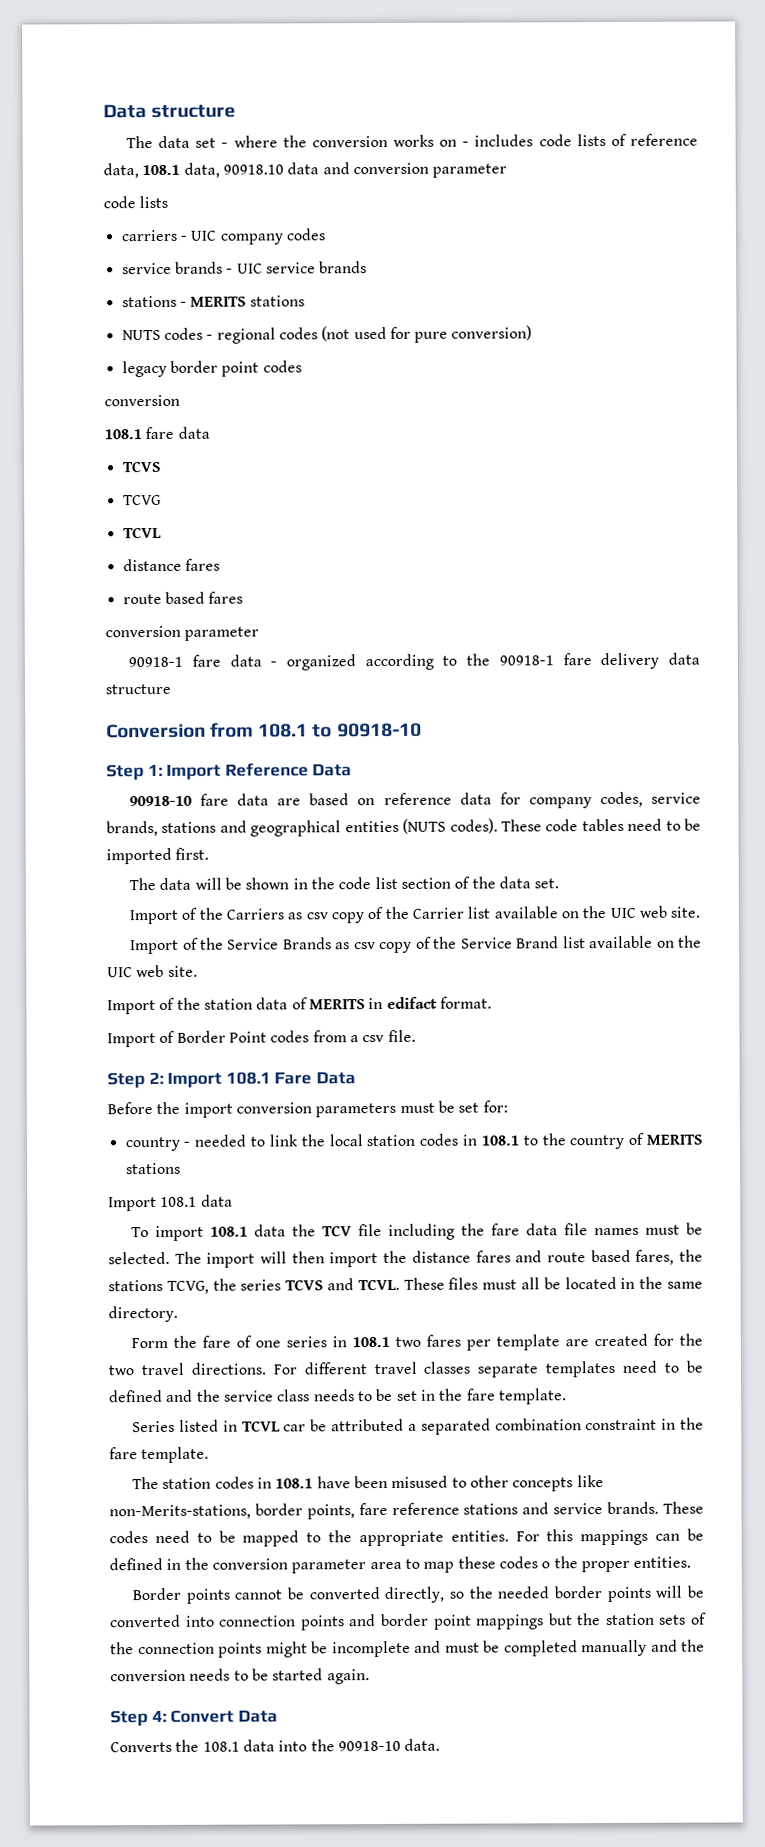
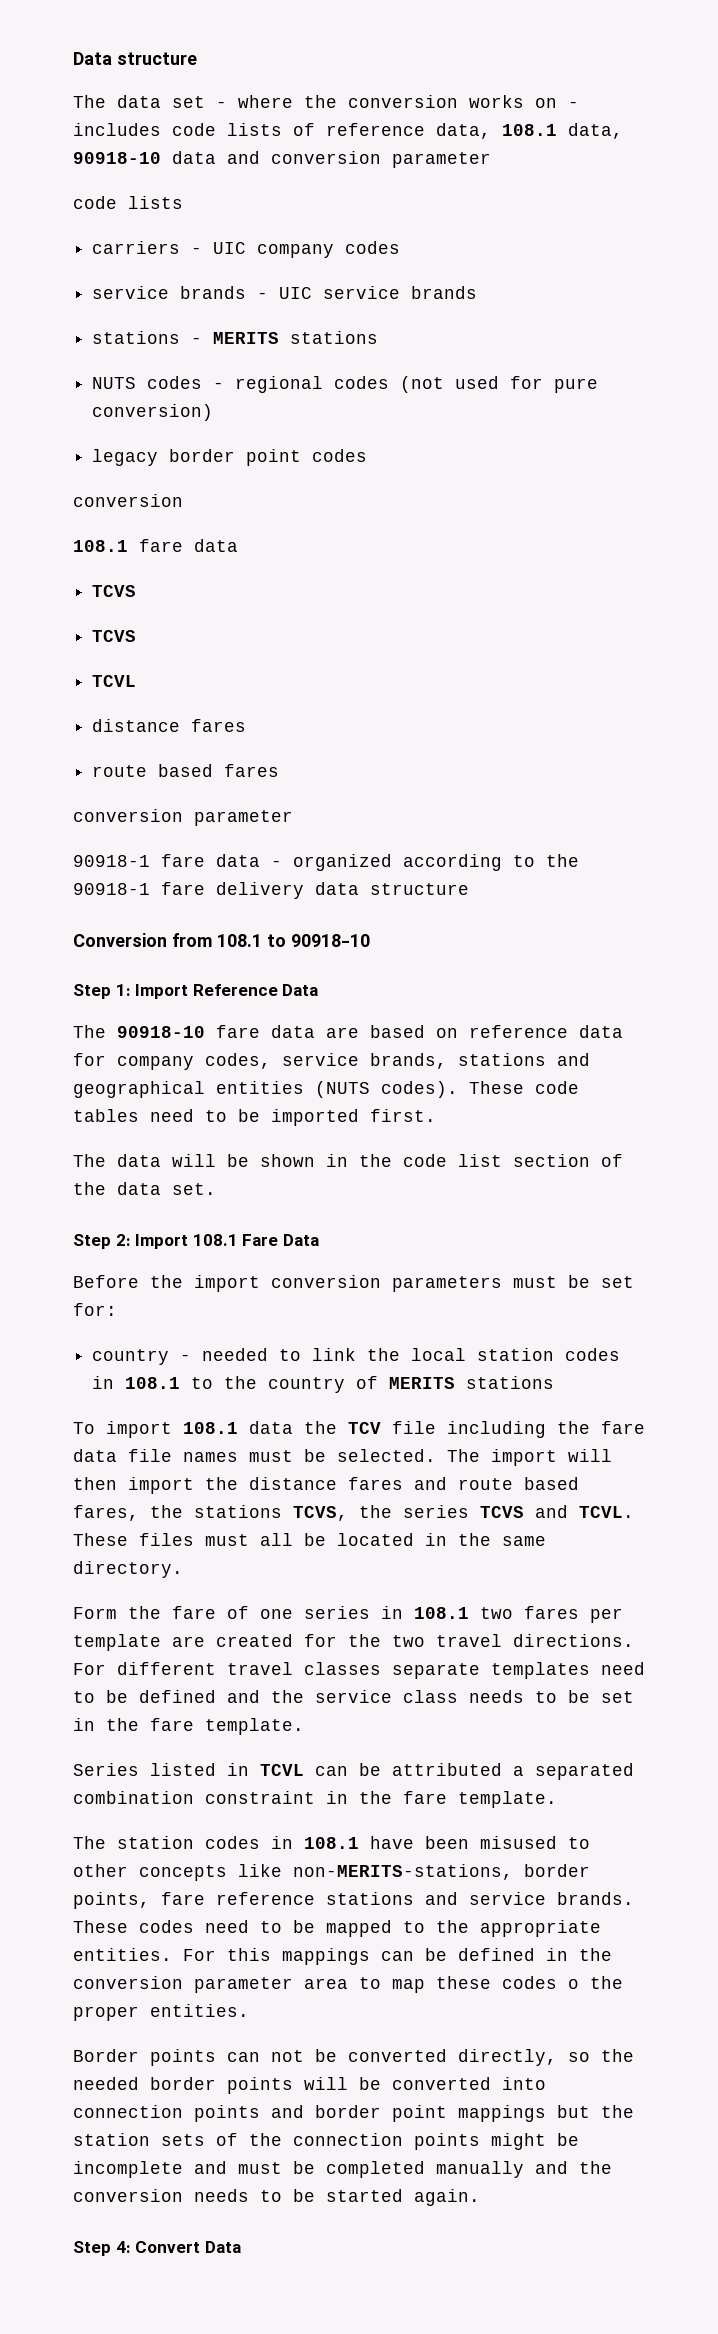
[222,164,284,175] 90918.10 -> [73,152,161,164] 90918-10
[122,494,162,506] TCVG -> [92,630,137,642] TCVS
(353, 770) none -> [73,1025,106,1038] The
[129,905,701,925] [130,935,703,955] [107,964,198,978] [107,996,492,1015] [107,1029,416,1048] // Import of the Carriers as csv copy of the Carrier list available on the UIC web site. // Import of the Service Brands as csv copy of the Service Brand list available on the UIC web site. // Import of the station data of MERITS in edifact format. // Import of Border Point codes from a csv file. -> (216, 1189) none
[108,1194,233,1212] // Import 108.1 data -> (555, 1382) none
[166,1280,209,1294] TCVG, -> [293,1506,348,1521] TCVS,
[283,1424,307,1432] car -> [315,1766,348,1776] can
[109,1504,251,1520] non-Merits-stations, -> [293,1864,513,1880] non-MERITS-stations,
[234,1589,283,1600] cannot -> [227,2050,304,2062] can not
[110,1738,441,1753] // Converts the 108.1 data into the 90918-10 data. -> (241, 2247) none

